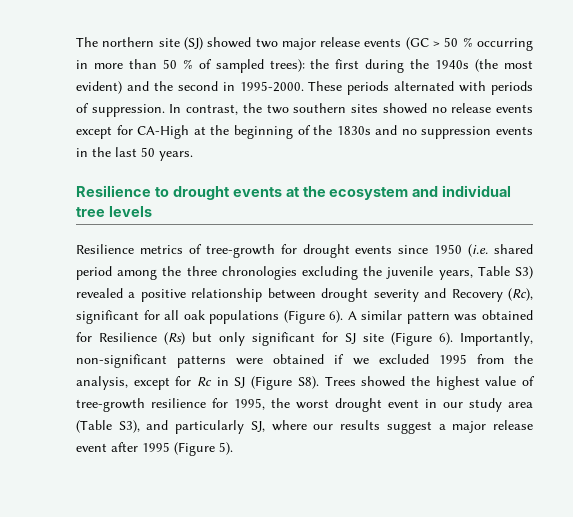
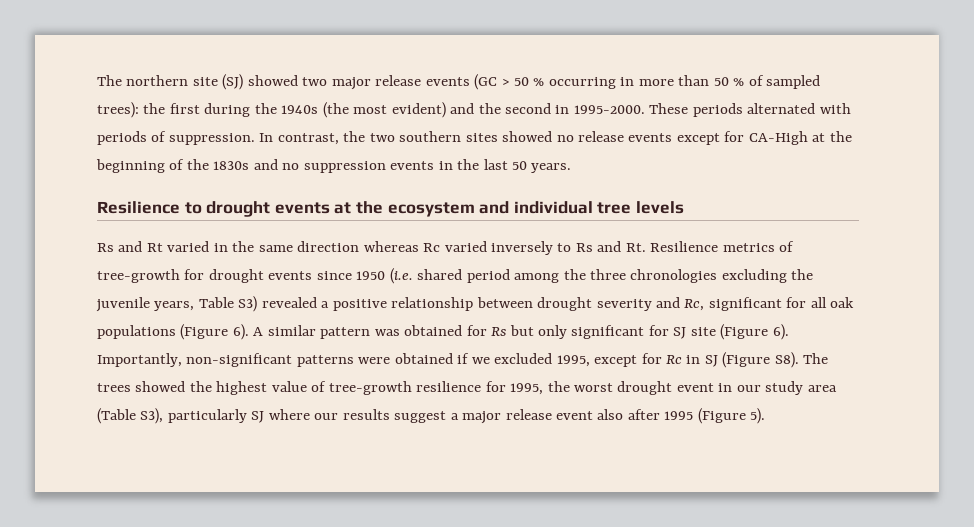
(152, 211) none -> [97,241,646,255] Rs and Rt varied in the same direction whereas Rc varied inversely to Rs and Rt.
[451,288,533,302] Recovery (Rc), -> [684,299,705,311] Rc,
[99,332,185,345] Resilience (Rs) -> [491,327,507,336] Rs
[438,354,533,364] [76,376,128,390] 1995 from the analysis, -> [556,355,590,367] 1995,
[324,376,356,386] Trees -> [803,353,829,364] [97,383,131,392] The trees
[146,420,265,434] and particularly SJ, -> [167,409,265,423] particularly SJ
(107, 447) none -> [597,409,624,420] also

